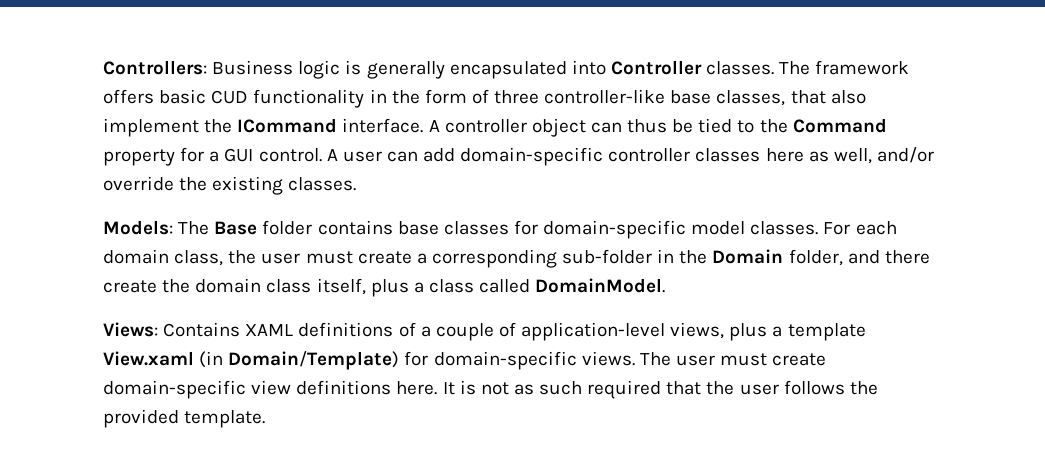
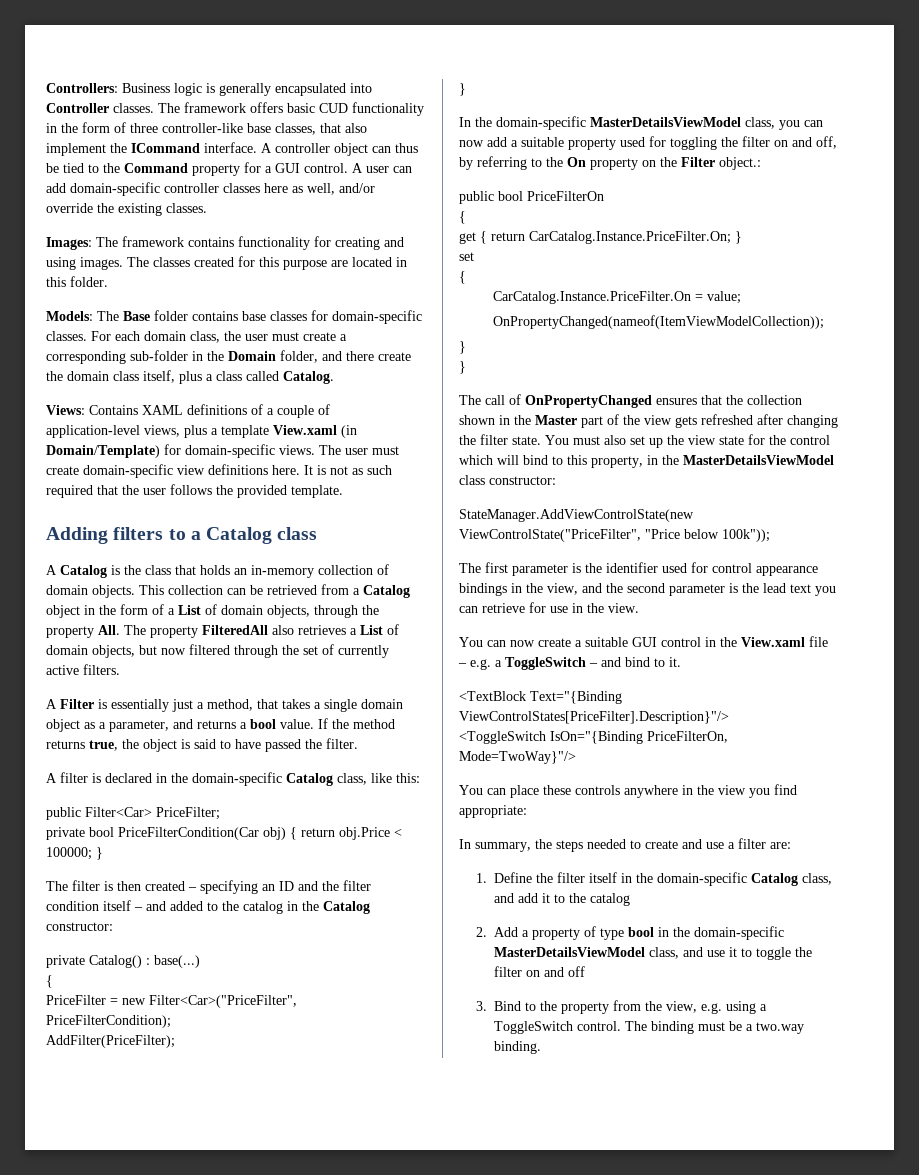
(357, 184) none -> [46,236,404,250] [46,256,407,270] [46,276,108,287] // Images: The framework contains functionality for creating and using images. The classes created for this purpose are located in this folder.
[691,221,746,235] model -> (422, 317) none
[535,278,666,293] DomainModel. -> [283,371,334,384] Catalog.
(266, 419) none -> [46,527,318,544] [46,564,389,578] [46,584,410,598] [46,604,379,618] [46,624,399,638] [46,644,389,658] [46,664,120,675] [46,699,403,712] [46,718,395,732] [46,738,358,752] [46,772,420,786] [46,807,220,820] [46,827,402,840] [46,847,103,860] [46,880,371,894] [46,900,370,914] [46,922,113,931] [46,955,200,968] [46,975,53,988] [46,995,297,1008] [46,1015,171,1028] [46,1035,175,1048] [459,83,466,96] [459,116,823,130] [459,136,837,150] [459,156,761,170] [459,191,604,204] [459,211,466,224] [459,231,742,244] [459,252,474,261] [459,271,466,284] [492,291,741,304] [492,315,824,329] [459,341,466,354] [459,361,466,374] [459,394,802,408] [459,414,838,428] [459,434,830,448] [459,455,834,468] [459,475,556,485] [459,509,694,522] [459,529,770,542] [459,562,818,576] [459,583,836,596] [459,602,639,613] [459,636,828,647] [458,657,681,670] [459,691,622,704] [459,711,729,724] [459,731,728,744] [459,751,576,764] [459,784,797,798] [459,805,527,818] [459,838,791,852] [475,872,832,886] [493,893,630,906] [475,926,784,940] [493,947,812,960] [493,966,585,977] [475,1000,767,1014] [493,1021,804,1034] [493,1041,541,1054] // Adding filters to a Catalog class // A Catalog is the class that holds an in-memory collection of domain objects. This collection can be retrieved from a Catalog object in the form of a List of domain objects, through the property All. The property FilteredAll also retrieves a List of domain objects, but now filtered through the set of currently active filters. // A Filter is essentially just a method, that takes a single domain object as a parameter, and returns a bool value. If the method returns true, the object is said to have passed the filter. // A filter is declared in the domain-specific Catalog class, like this: // public Filter<Car> PriceFilter; // private bool PriceFilterCondition(Car obj) { return obj.Price < 100000; } // The filter is then created – specifying an ID and the filter condition itself – and added to the catalog in the Catalog constructor: // private Catalog() : base(...) // { // PriceFilter = new Filter<Car>("PriceFilter", PriceFilterCondition); // AddFilter(PriceFilter); // } // In the domain-specific MasterDetailsViewModel class, you can now add a suitable property used for toggling the filter on and off, by referring to the On property on the Filter object.: // public bool PriceFilterOn // { // get { return CarCatalog.Instance.PriceFilter.On; } // set // { // CarCatalog.Instance.PriceFilter.On = value; // OnPropertyChanged(nameof(ItemViewModelCollection)); // } // } // The call of OnPropertyChanged ensures that the collection shown in the Master part of the view gets refreshed after changing the filter state. You must also set up the view state for the control which will bind to this property, in the MasterDetailsViewModel class constructor: // StateManager.AddViewControlState(new ViewControlState("PriceFilter", "Price below 100k")); // The first parameter is the identifier used for control appearance bindings in the view, and the second parameter is the lead text you can retrieve for use in the view. // You can now create a suitable GUI control in the View.xaml file – e.g. a ToggleSwitch – and bind to it. // <TextBlock Text="{Binding ViewControlStates[PriceFilter].Description}"/> // <ToggleSwitch IsOn="{Binding PriceFilterOn, Mode=TwoWay}"/> // You can place these controls anywhere in the view you find appropriate: // In summary, the steps needed to create and use a filter are: // 1. Define the filter itself in the domain-specific Catalog class, and add it to the catalog // 2. Add a property of type bool in the domain-specific MasterDetailsViewModel class, and use it to toggle the filter on and off // 3. Bind to the property from the view, e.g. using a ToggleSwitch control. The binding must be a two.way binding.

